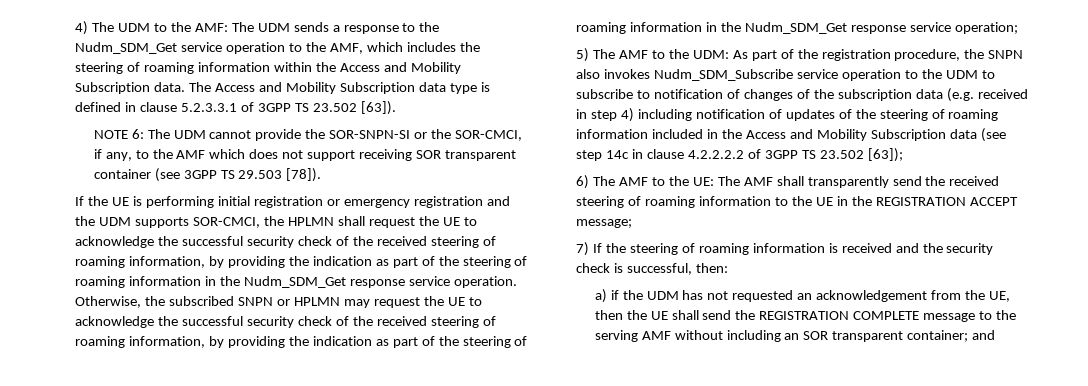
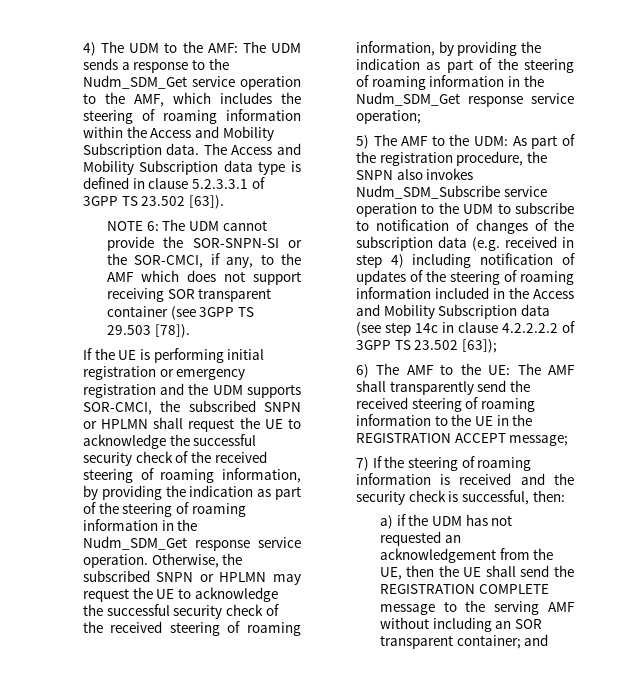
(285, 221) none -> [188,400,301,412] [82,421,97,429] subscribed SNPN or

